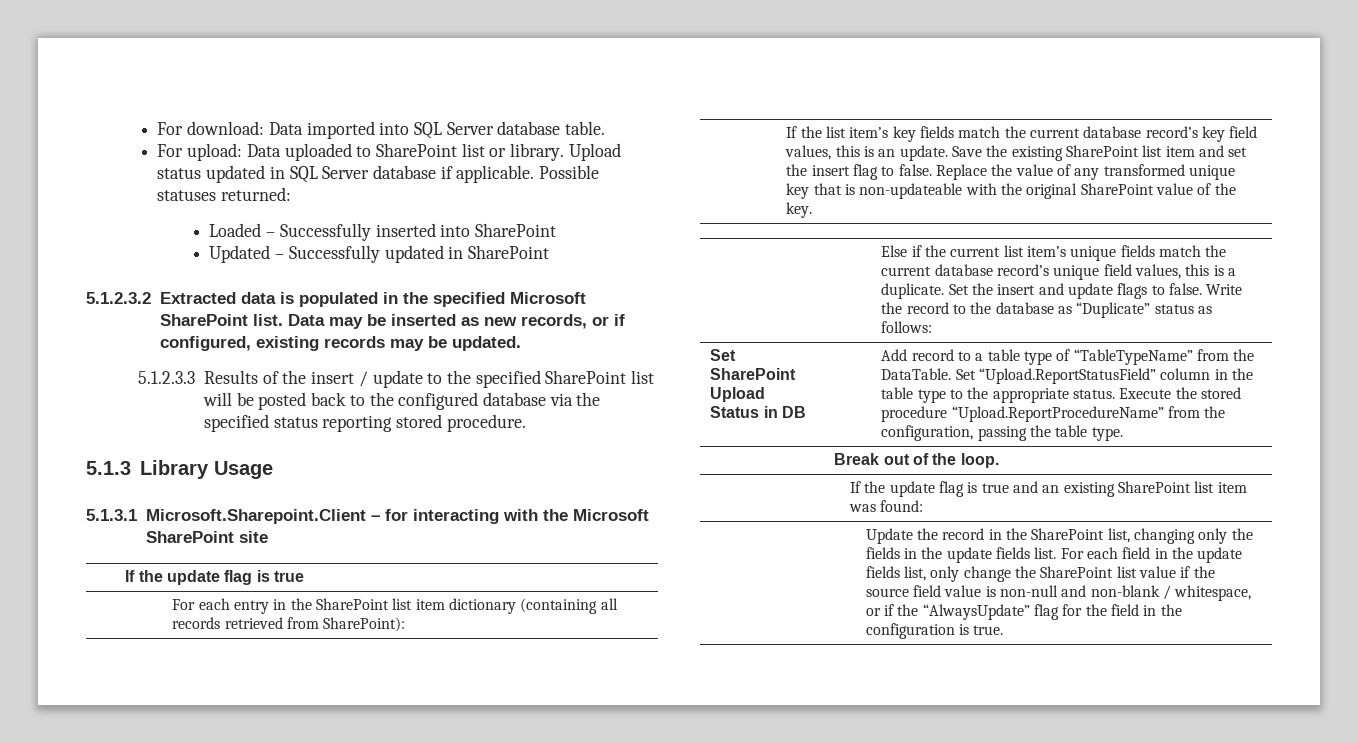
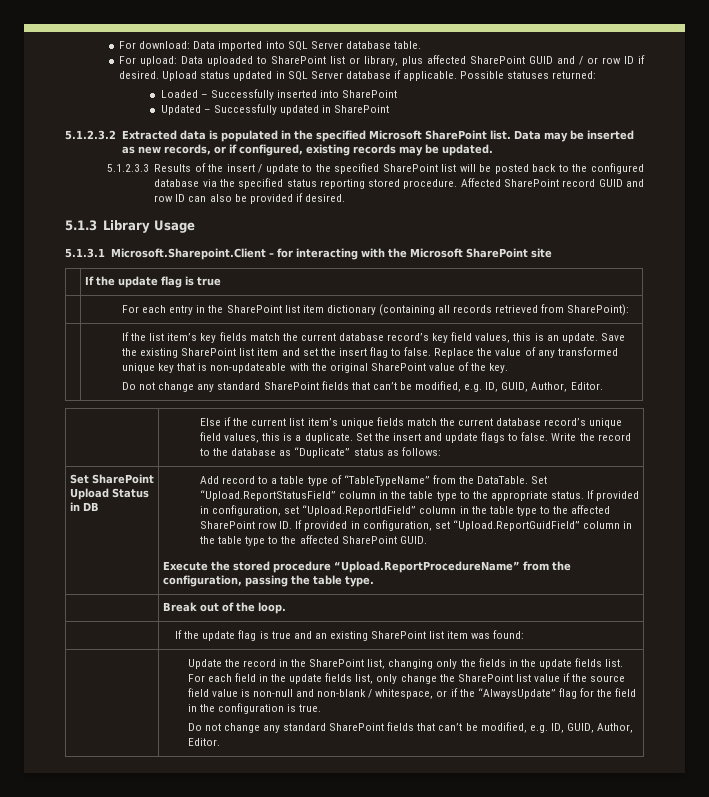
[510,143,565,161] library. -> [364,55,646,66] [119,71,160,79] library, plus affected SharePoint GUID and / or row ID if desired.
(526, 423) none -> [460,178,644,187] [154,193,346,204] Affected SharePoint record GUID and row ID can also be provided if desired.
(813, 210) none -> [122,381,603,392] // Do not change any standard SharePoint fields that can’t be modified, e.g. ID, GUID, Author, Editor.
(1115, 394) none -> [587,490,640,501] [200,505,611,516] [200,520,633,531] [200,535,427,546] If provided in configuration, set “Upload.ReportIdField” column in the table type to the affected SharePoint row ID. If provided in configuration, set “Upload.ReportGuidField” column in the table type to the affected SharePoint GUID. //
(1004, 630) none -> [187,722,634,733] [187,738,220,746] // Do not change any standard SharePoint fields that can’t be modified, e.g. ID, GUID, Author, Editor.

